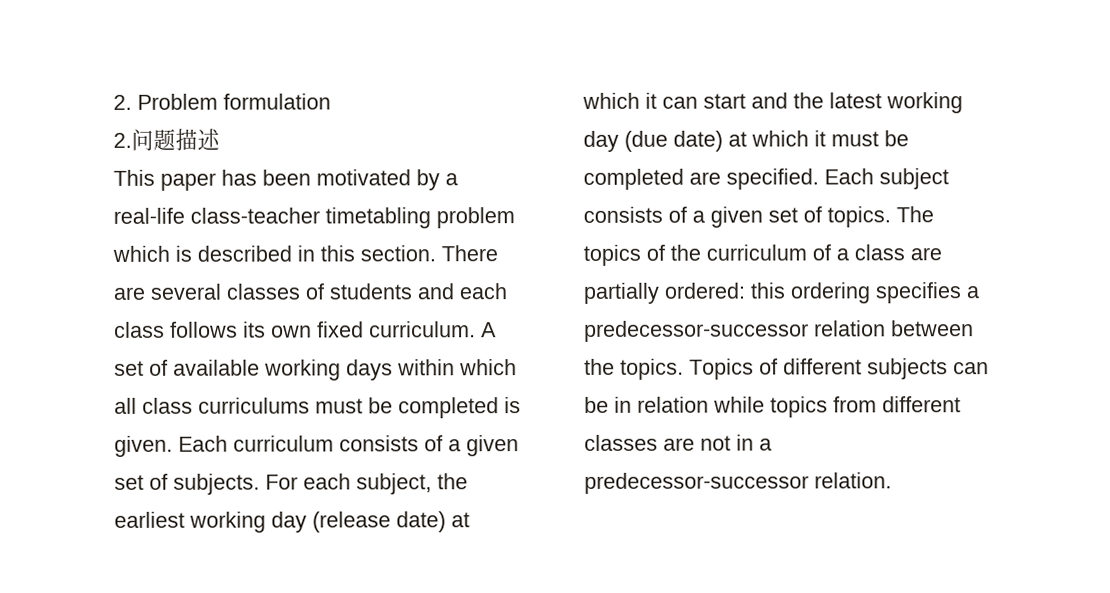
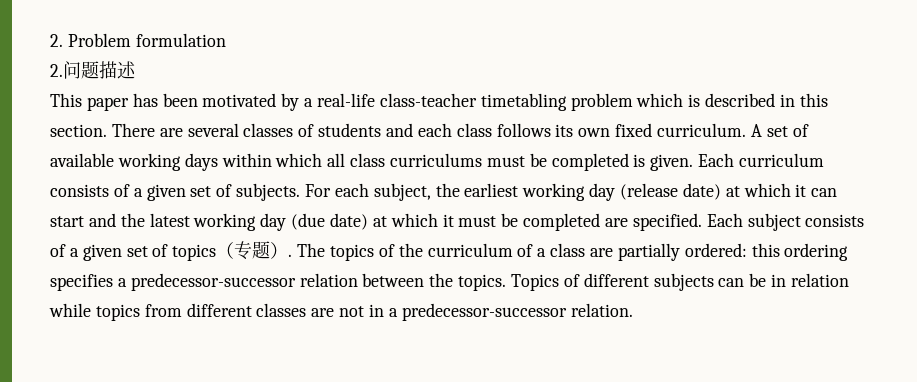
[827,206,891,228] topics. -> [172,241,293,261] topics（专题）.

